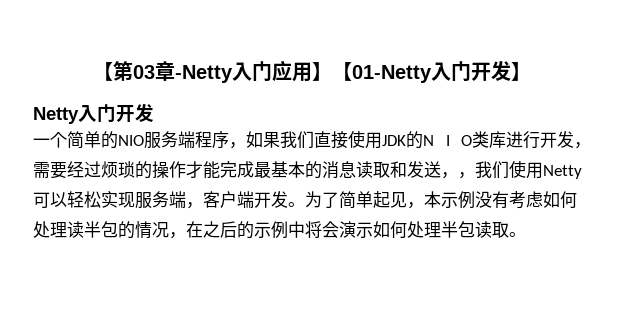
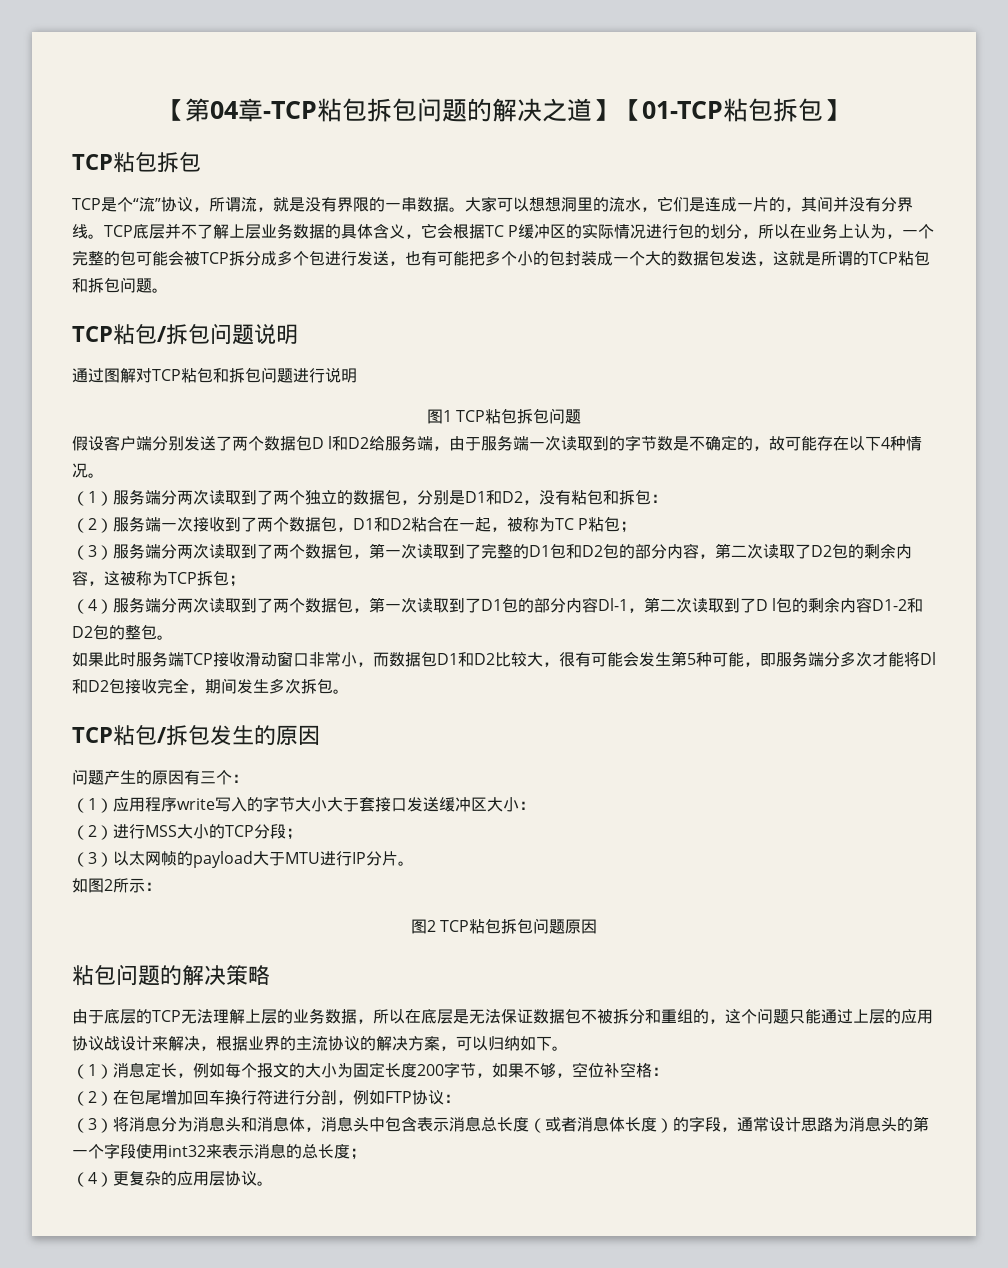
[133,60,531,83] [33,103,154,124] [33,130,591,149] [33,160,582,179] [33,191,577,209] [33,221,509,239] 03章-Netty入门应用】【01-Netty入门开发】 // Netty入门开发 // 一个简单的NIO服务端程序，如果我们直接使用JDK的N I O类库进行开发，需要经过烦琐的操作才能完成最基本的消息读取和发送，，我们使用Netty可以轻松实现服务端，客户端开发。为了简单起见，本示例没有考虑如何处理读半包的情况，在之后的示例中将会演示如何处理半包读取 -> [209,98,849,122] [72,152,201,173] [72,196,913,212] [72,223,935,239] [72,250,930,266] [72,277,168,293] [72,323,298,345] [72,367,357,383] [426,408,582,424] [72,435,923,451] [72,463,104,478] [72,489,667,506] [72,516,637,533] [72,543,912,560] [72,570,245,587] [72,597,924,614] [72,624,173,640] [72,651,936,667] [72,678,349,694] [72,725,320,746] [72,769,248,785] [72,796,535,813] [72,824,302,840] [72,851,414,868] [72,878,161,893] [410,918,598,934] [72,964,270,986] [72,1008,933,1024] [72,1036,568,1051] [72,1062,668,1079] [72,1089,460,1106] [72,1116,929,1133] [72,1143,366,1160] [72,1171,257,1187] 04章-TCP粘包拆包问题的解决之道】【01-TCP粘包拆包】 // TCP粘包拆包 // TCP是个“流”协议，所谓流，就是没有界限的一串数据。大家可以想想洞里的流水，它们是连成一片的，其间并没有分界线。TCP底层并不了解上层业务数据的具体含义，它会根据TC P缓冲区的实际情况进行包的划分，所以在业务上认为，一个完整的包可能会被TCP拆分成多个包进行发送，也有可能把多个小的包封装成一个大的数据包发迭，这就是所谓的TCP粘包和拆包问题。 // TCP粘包/拆包问题说明 // 通过图解对TCP粘包和拆包问题进行说明 // 图1 TCP粘包拆包问题 // 假设客户端分别发送了两个数据包D l和D2给服务端，由于服务端一次读取到的字节数是不确定的，故可能存在以下4种情况。 // （1）服务端分两次读取到了两个独立的数据包，分别是D1和D2，没有粘包和拆包： // （2）服务端一次接收到了两个数据包，D1和D2粘合在一起，被称为TC P粘包； // （3）服务端分两次读取到了两个数据包，第一次读取到了完整的D1包和D2包的部分内容，第二次读取了D2包的剩余内容，这被称为TCP拆包； // （4）服务端分两次读取到了两个数据包，第一次读取到了D1包的部分内容Dl-1，第二次读取到了D l包的剩余内容D1-2和D2包的整包。 // 如果此时服务端TCP接收滑动窗口非常小，而数据包D1和D2比较大，很有可能会发生第5种可能，即服务端分多次才能将Dl和D2包接收完全，期间发生多次拆包。 // TCP粘包/拆包发生的原因 // 问题产生的原因有三个： // （1）应用程序write写入的字节大小大于套接口发送缓冲区大小： // （2）进行MSS大小的TCP分段； // （3）以太网帧的payload大于MTU进行IP分片。 // 如图2所示： // 图2 TCP粘包拆包问题原因 // 粘包问题的解决策略 // 由于底层的TCP无法理解上层的业务数据，所以在底层是无法保证数据包不被拆分和重组的，这个问题只能通过上层的应用协议战设计来解决，根据业界的主流协议的解决方案，可以归纳如下。 // （1）消息定长，例如每个报文的大小为固定长度200字节，如果不够，空位补空格： // （2）在包尾增加回车换行符进行分剖，例如FTP协议： // （3）将消息分为消息头和消息体，消息头中包含表示消息总长度（或者消息体长度）的字段，通常设计思路为消息头的第一个字段使用int32来表示消息的总长度； // （4）更复杂的应用层协议

